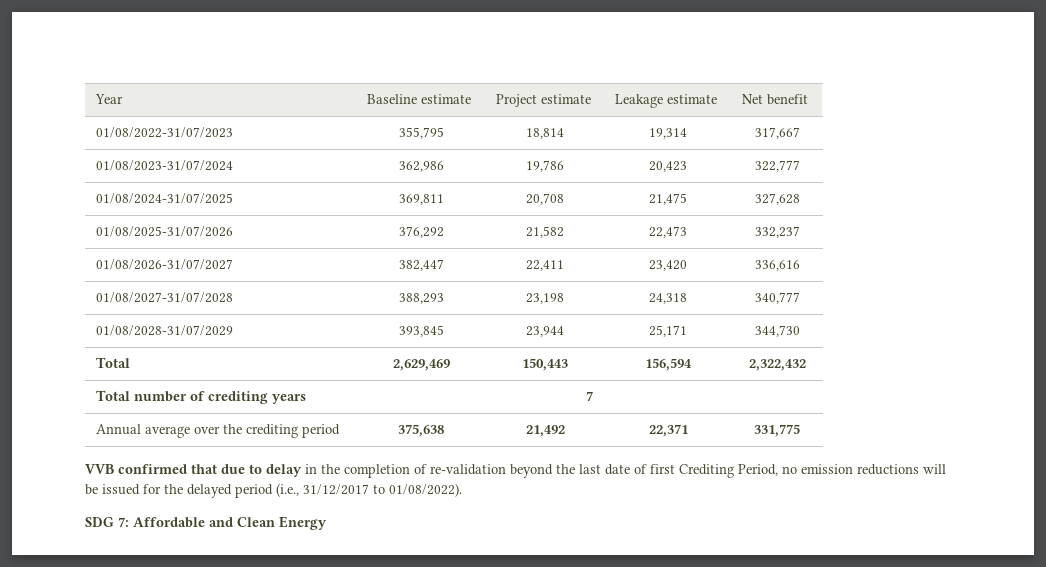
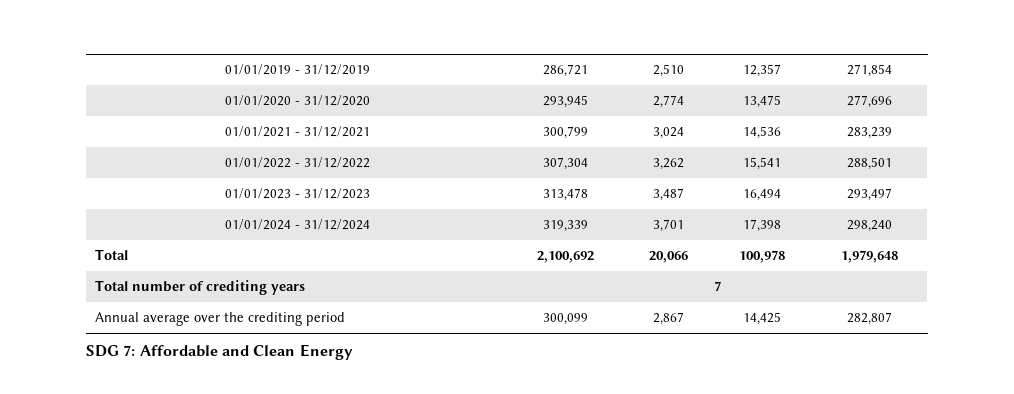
[95,94,124,104] [367,94,472,104] [496,94,592,107] [615,94,718,108] [742,94,809,105] [96,127,234,138] [398,127,444,139] [526,128,564,139] [649,128,687,139] [754,127,800,139] [96,160,234,171] [398,161,444,172] [526,160,564,172] [649,161,687,172] [754,160,800,172] [96,193,234,204] [398,194,444,205] [526,193,564,205] [649,193,687,205] [754,193,800,205] [96,226,234,237] [398,226,444,238] [526,226,564,238] [649,226,687,238] [754,226,800,238] [96,259,234,270] [398,259,444,271] [526,260,564,271] [649,260,687,271] [754,260,800,271] [96,292,234,303] [398,293,444,304] [526,293,564,304] [649,293,687,304] [754,292,800,304] [96,325,234,336] [398,325,444,337] [526,326,564,337] [649,325,687,337] [754,325,800,337] [96,357,131,368] [392,359,450,371] [522,358,568,371] [645,358,692,371] [748,359,806,371] Year | Baseline estimate | Project estimate | Leakage estimate | Net benefit // 01/08/2022-31/07/2023 | 355,795 | 18,814 | 19,314 | 317,667 // 01/08/2023-31/07/2024 | 362,986 | 19,786 | 20,423 | 322,777 // 01/08/2024-31/07/2025 | 369,811 | 20,708 | 21,475 | 327,628 // 01/08/2025-31/07/2026 | 376,292 | 21,582 | 22,473 | 332,237 // 01/08/2026-31/07/2027 | 382,447 | 22,411 | 23,420 | 336,616 // 01/08/2027-31/07/2028 | 388,293 | 23,198 | 24,318 | 340,777 // 01/08/2028-31/07/2029 | 393,845 | 23,944 | 25,171 | 344,730 // Total | 2,629,469 | 150,443 | 156,594 | 2,322,432 -> [224,64,370,75] [543,64,588,77] [652,64,684,77] [743,64,781,77] [847,64,892,77] [224,95,370,106] [543,95,588,108] [652,95,684,108] [743,95,781,108] [847,95,892,108] [224,126,370,137] [543,126,588,139] [652,127,684,139] [743,126,781,139] [847,127,892,139] [224,157,370,168] [543,157,588,170] [652,158,684,170] [743,157,781,170] [847,157,892,170] [224,188,370,199] [543,188,588,201] [652,188,684,201] [743,189,781,201] [847,188,892,201] [224,219,370,230] [543,220,588,232] [652,219,684,232] [743,219,781,232] [847,220,892,232] [94,249,128,260] [537,251,594,263] [648,251,688,263] [739,250,785,263] [841,250,898,263] 01/01/2019 - 31/12/2019 | 286,721 | 2,510 | 12,357 | 271,854 // 01/01/2020 - 31/12/2020 | 293,945 | 2,774 | 13,475 | 277,696 // 01/01/2021 - 31/12/2021 | 300,799 | 3,024 | 14,536 | 283,239 // 01/01/2022 - 31/12/2022 | 307,304 | 3,262 | 15,541 | 288,501 // 01/01/2023 - 31/12/2023 | 313,478 | 3,487 | 16,494 | 293,497 // 01/01/2024 - 31/12/2024 | 319,339 | 3,701 | 17,398 | 298,240 // Total | 2,100,692 | 20,066 | 100,978 | 1,979,648
[398,424,444,437] [525,425,565,437] [648,424,688,437] [754,424,800,437] [85,464,946,478] [85,483,462,498] 375,638 | 21,492 | 22,371 | 331,775 // VVB confirmed that due to delay in the completion of re-validation beyond the last date of first Crediting Period, no emission reductions will be issued for the delayed period (i.e., 31/12/2017 to 01/08/2022). -> [543,313,588,325] [652,312,684,325] [743,312,781,325] [847,312,892,325] 300,099 | 2,867 | 14,425 | 282,807

